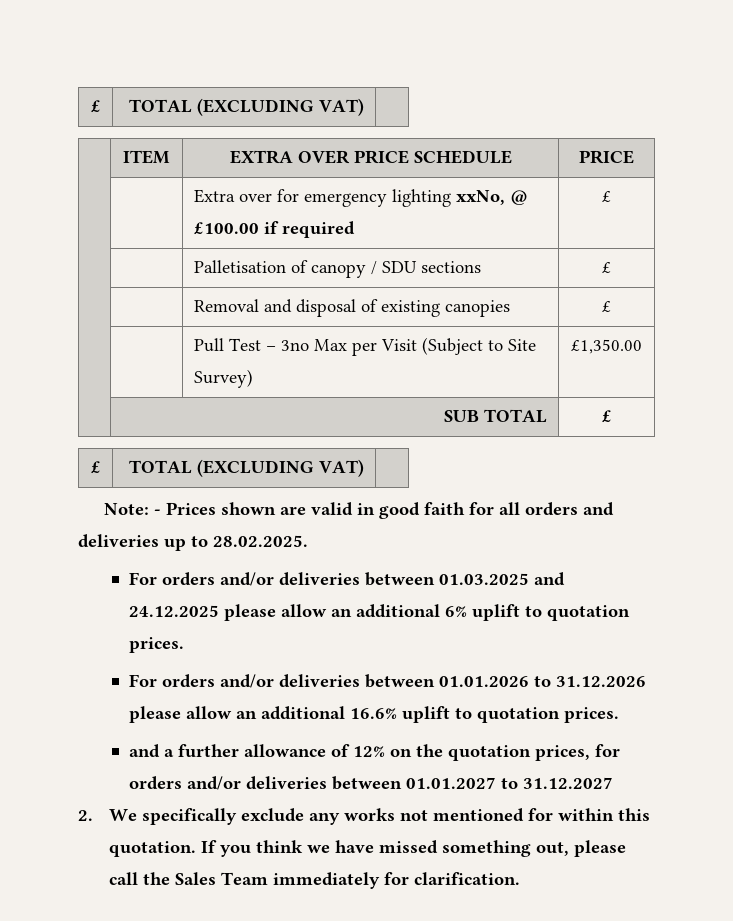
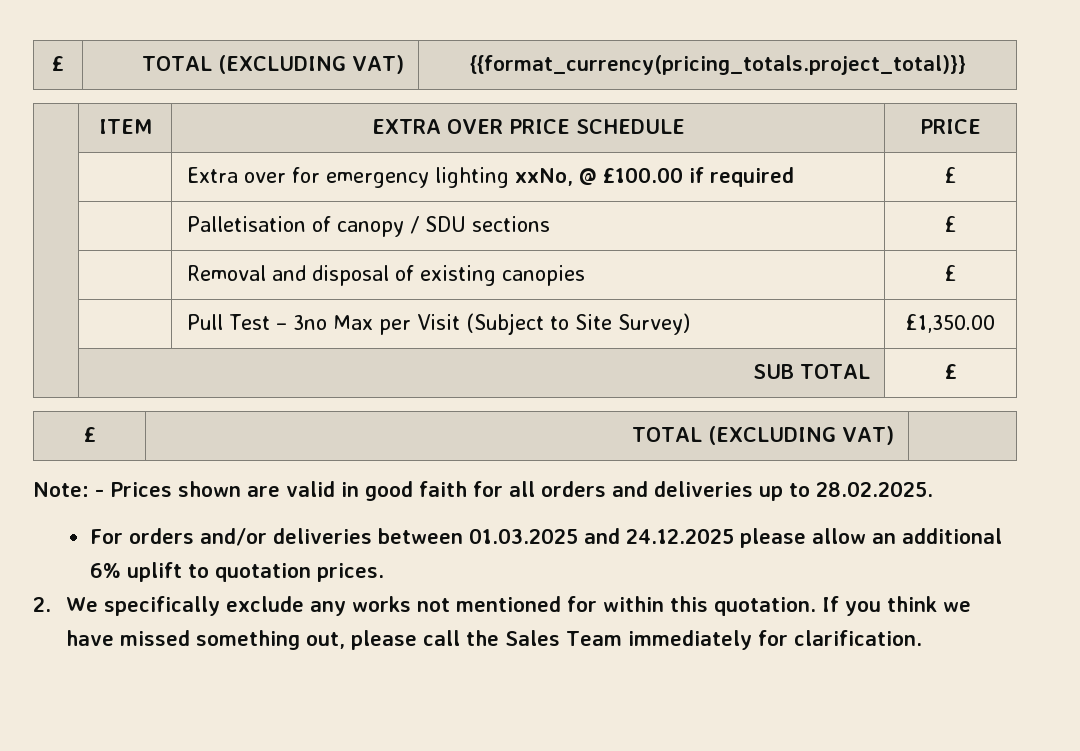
[90,100,101,113] [129,98,365,116] £ | TOTAL (EXCLUDING VAT) | -> [52,56,64,71] [141,55,404,74] [469,55,966,75] £ | TOTAL (EXCLUDING VAT) | {{format_currency(pricing_totals.project_total)}}
[128,674,646,688] [128,706,619,723] [128,744,620,761] [128,776,613,790] // For orders and/or deliveries between 01.01.2026 to 31.12.2026 please allow an additional 16.6% uplift to quotation prices. // and a further allowance of 12% on the quotation prices, for orders and/or deliveries between 01.01.2027 to 31.12.2027 -> (384, 572) none

